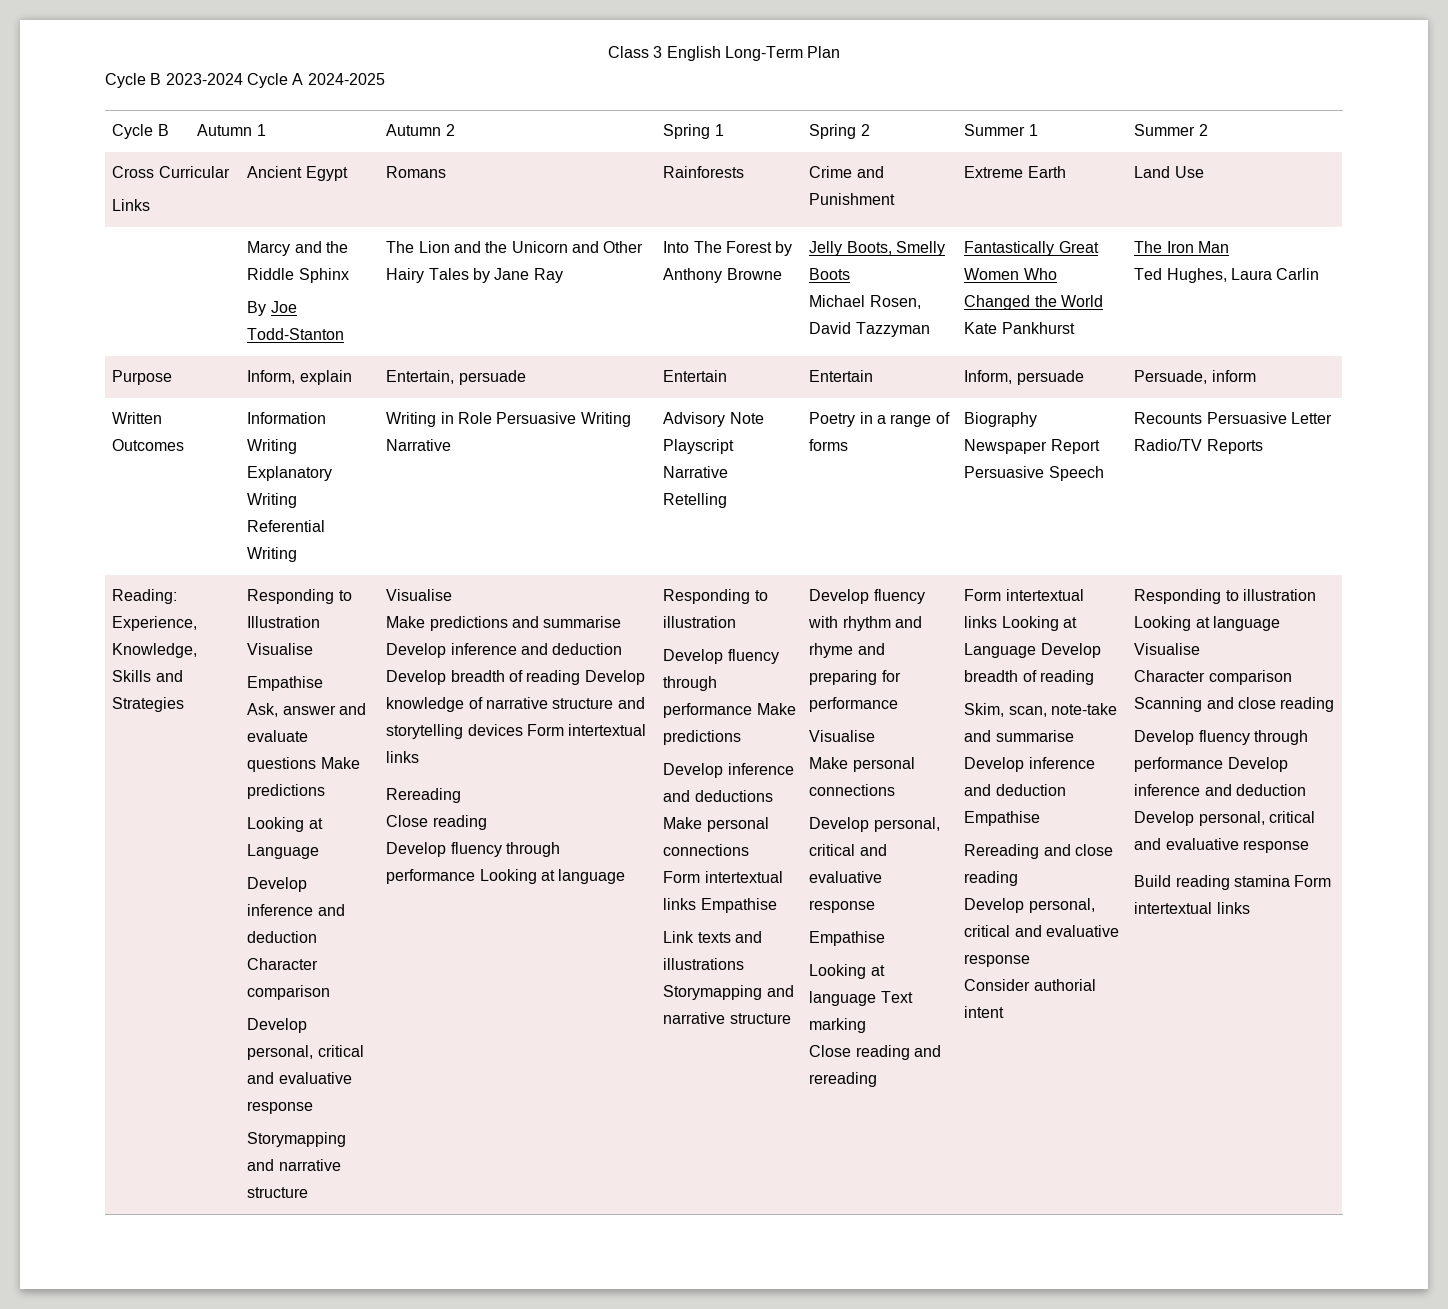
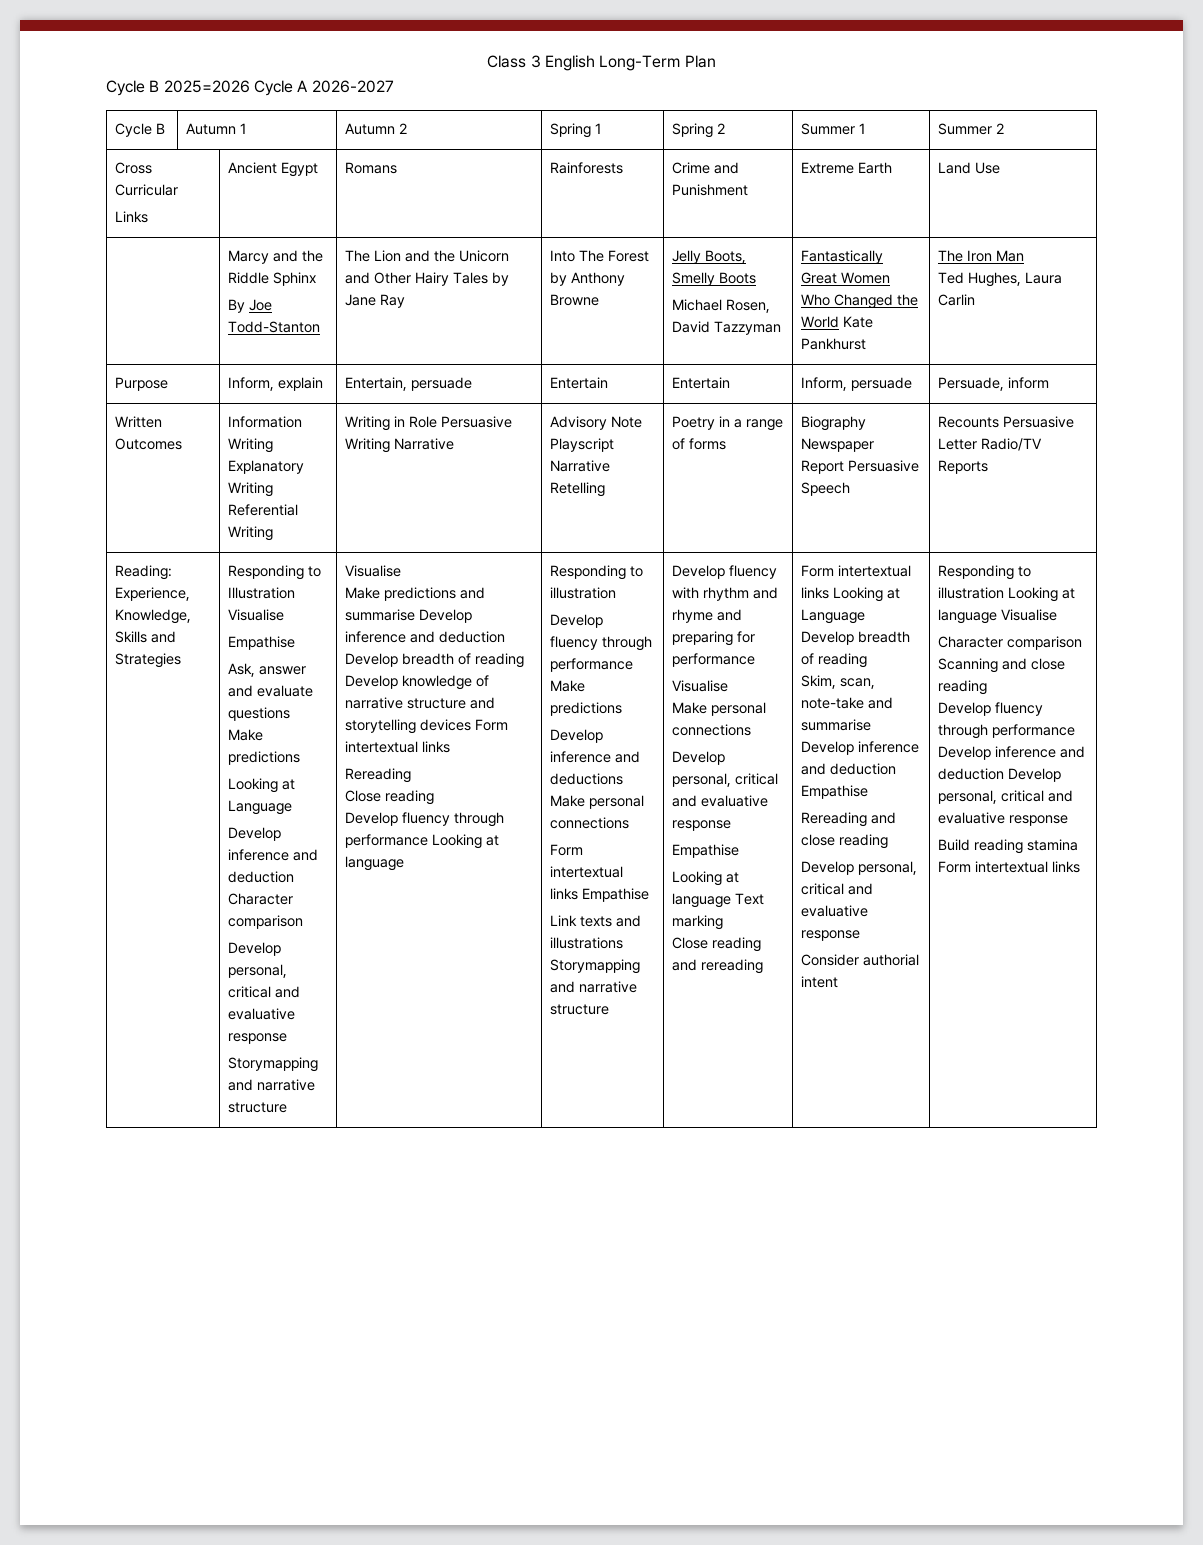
[165,73,243,85] 2023-2024 -> [163,80,250,93] 2025=2026
[307,73,385,85] 2024-2025 -> [311,80,394,93] 2026-2027

